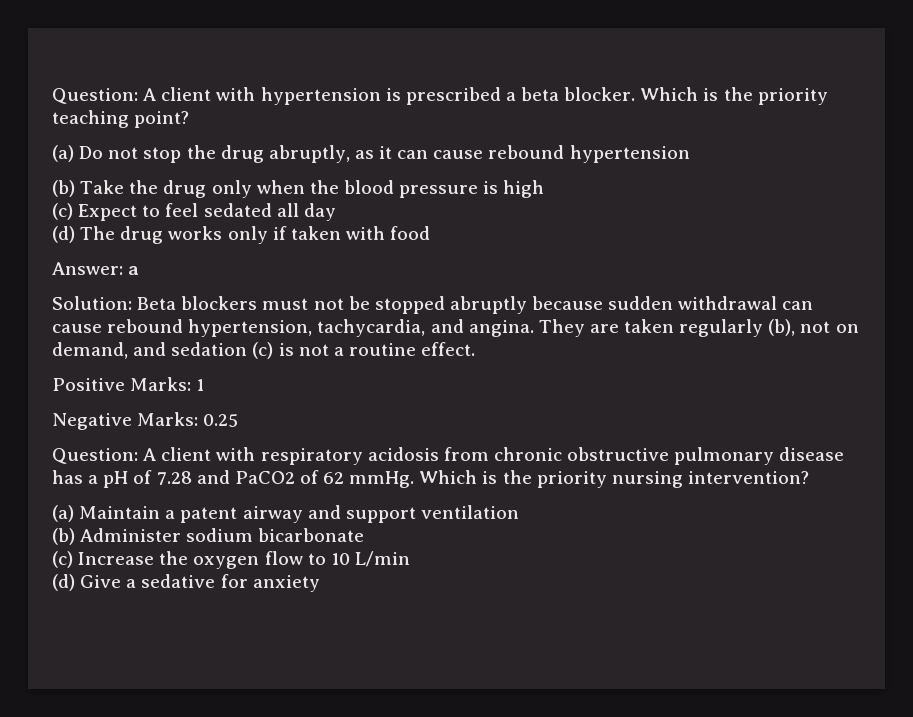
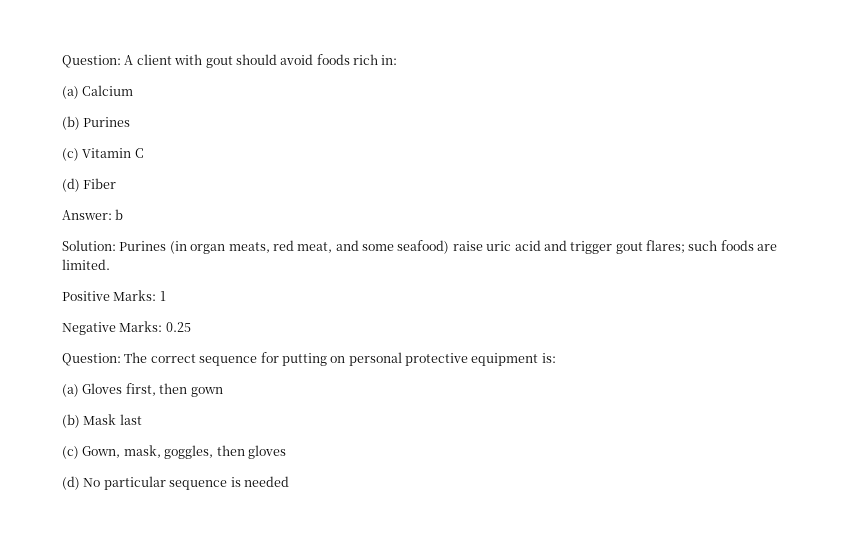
[52,87,828,105] [52,110,190,128] [52,145,690,163] [52,180,545,198] [52,203,336,221] [52,226,431,244] Question: A client with hypertension is prescribed a beta blocker. Which is the priority teaching point? // (a) Do not stop the drug abruptly, as it can cause rebound hypertension // (b) Take the drug only when the blood pressure is high // (c) Expect to feel sedated all day // (d) The drug works only if taken with food -> [62,54,398,68] [62,85,134,99] [62,116,131,130] [62,148,144,161] [62,178,117,192] Question: A client with gout should avoid foods rich in: // (a) Calcium // (b) Purines // (c) Vitamin C // (d) Fiber
[128,266,140,275] a -> [115,209,124,220] b
[137,296,814,314] [52,319,859,337] [52,342,476,359] Beta blockers must not be stopped abruptly because sudden withdrawal can cause rebound hypertension, tachycardia, and angina. They are taken regularly (b), not on demand, and sedation (c) is not a routine effect. -> [119,240,778,254] [62,259,110,270] Purines (in organ meats, red meat, and some seafood) raise uric acid and trigger gout flares; such foods are limited.
[143,447,845,465] [52,470,809,488] [52,505,519,523] [52,528,365,545] [52,551,410,569] [52,574,320,592] A client with respiratory acidosis from chronic obstructive pulmonary disease has a pH of 7.28 and PaCO2 of 62 mmHg. Which is the priority nursing intervention? // (a) Maintain a patent airway and support ventilation // (b) Administer sodium bicarbonate // (c) Increase the oxygen flow to 10 L/min // (d) Give a sedative for anxiety -> [124,352,556,366] [62,383,223,397] [62,414,142,428] [62,445,286,459] [62,476,289,490] The correct sequence for putting on personal protective equipment is: // (a) Gloves first, then gown // (b) Mask last // (c) Gown, mask, goggles, then gloves // (d) No particular sequence is needed

